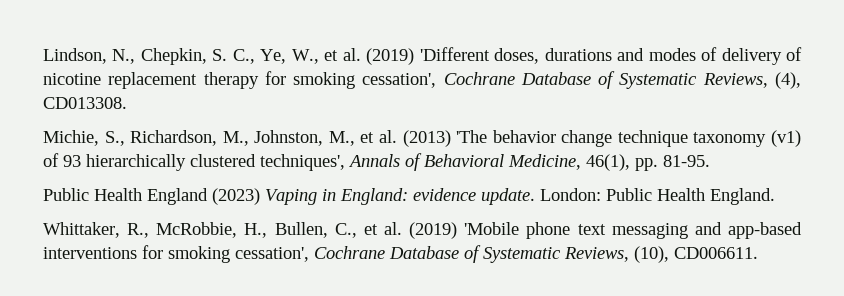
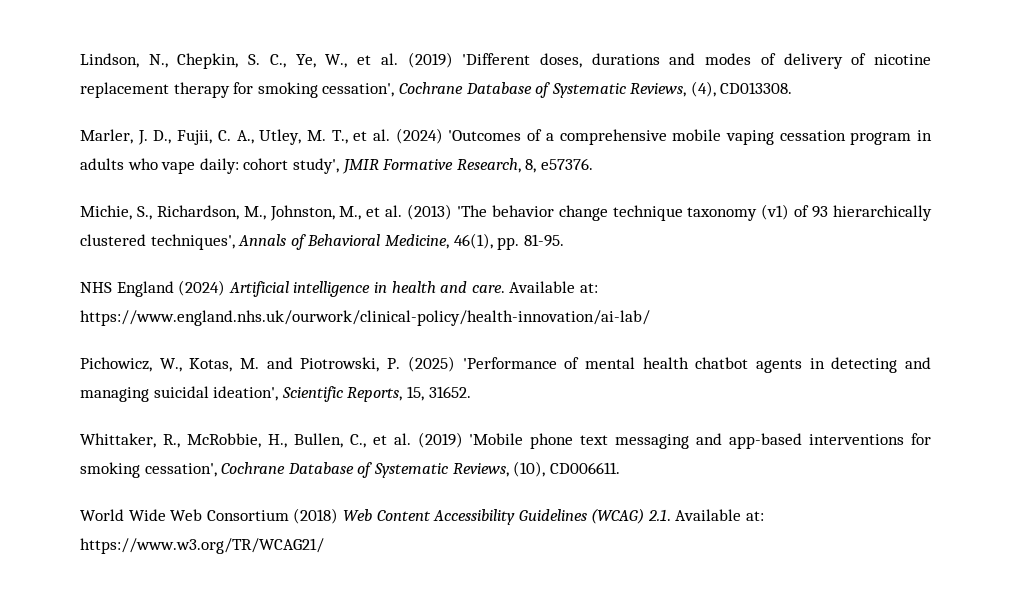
(127, 103) none -> [80,128,932,145] [80,158,593,174] // Marler, J. D., Fujii, C. A., Utley, M. T., et al. (2024) 'Outcomes of a comprehensive mobile vaping cessation program in adults who vape daily: cohort study', JMIR Formative Research, 8, e57376.
[43,188,775,205] Public Health England (2023) Vaping in England: evidence update. London: Public Health England. -> [80,280,598,297] [80,310,650,326] [80,356,931,373] [80,386,471,402] NHS England (2024) Artificial intelligence in health and care. Available at: https://www.england.nhs.uk/ourwork/clinical-policy/health-innovation/ai-lab/ // Pichowicz, W., Kotas, M. and Piotrowski, P. (2025) 'Performance of mental health chatbot agents in detecting and managing suicidal ideation', Scientific Reports, 15, 31652.
(758, 253) none -> [80,508,765,525] [80,538,324,554] // World Wide Web Consortium (2018) Web Content Accessibility Guidelines (WCAG) 2.1. Available at: https://www.w3.org/TR/WCAG21/

